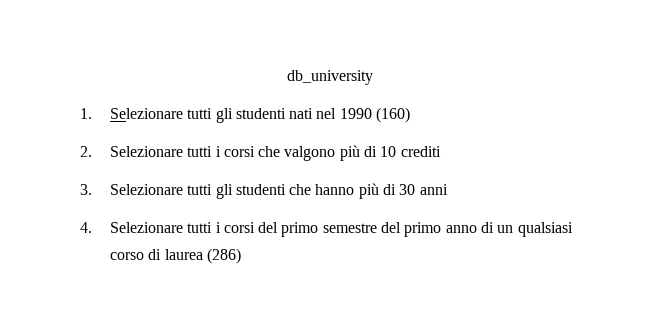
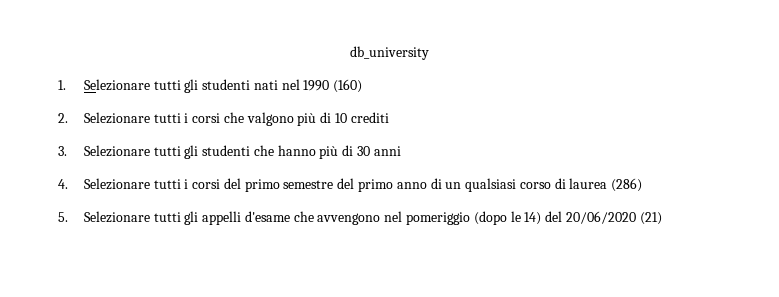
(241, 256) none -> [58,211,662,225] // 5. Selezionare tutti gli appelli d'esame che avvengono nel pomeriggio (dopo le 14) del 20/06/2020 (21)

